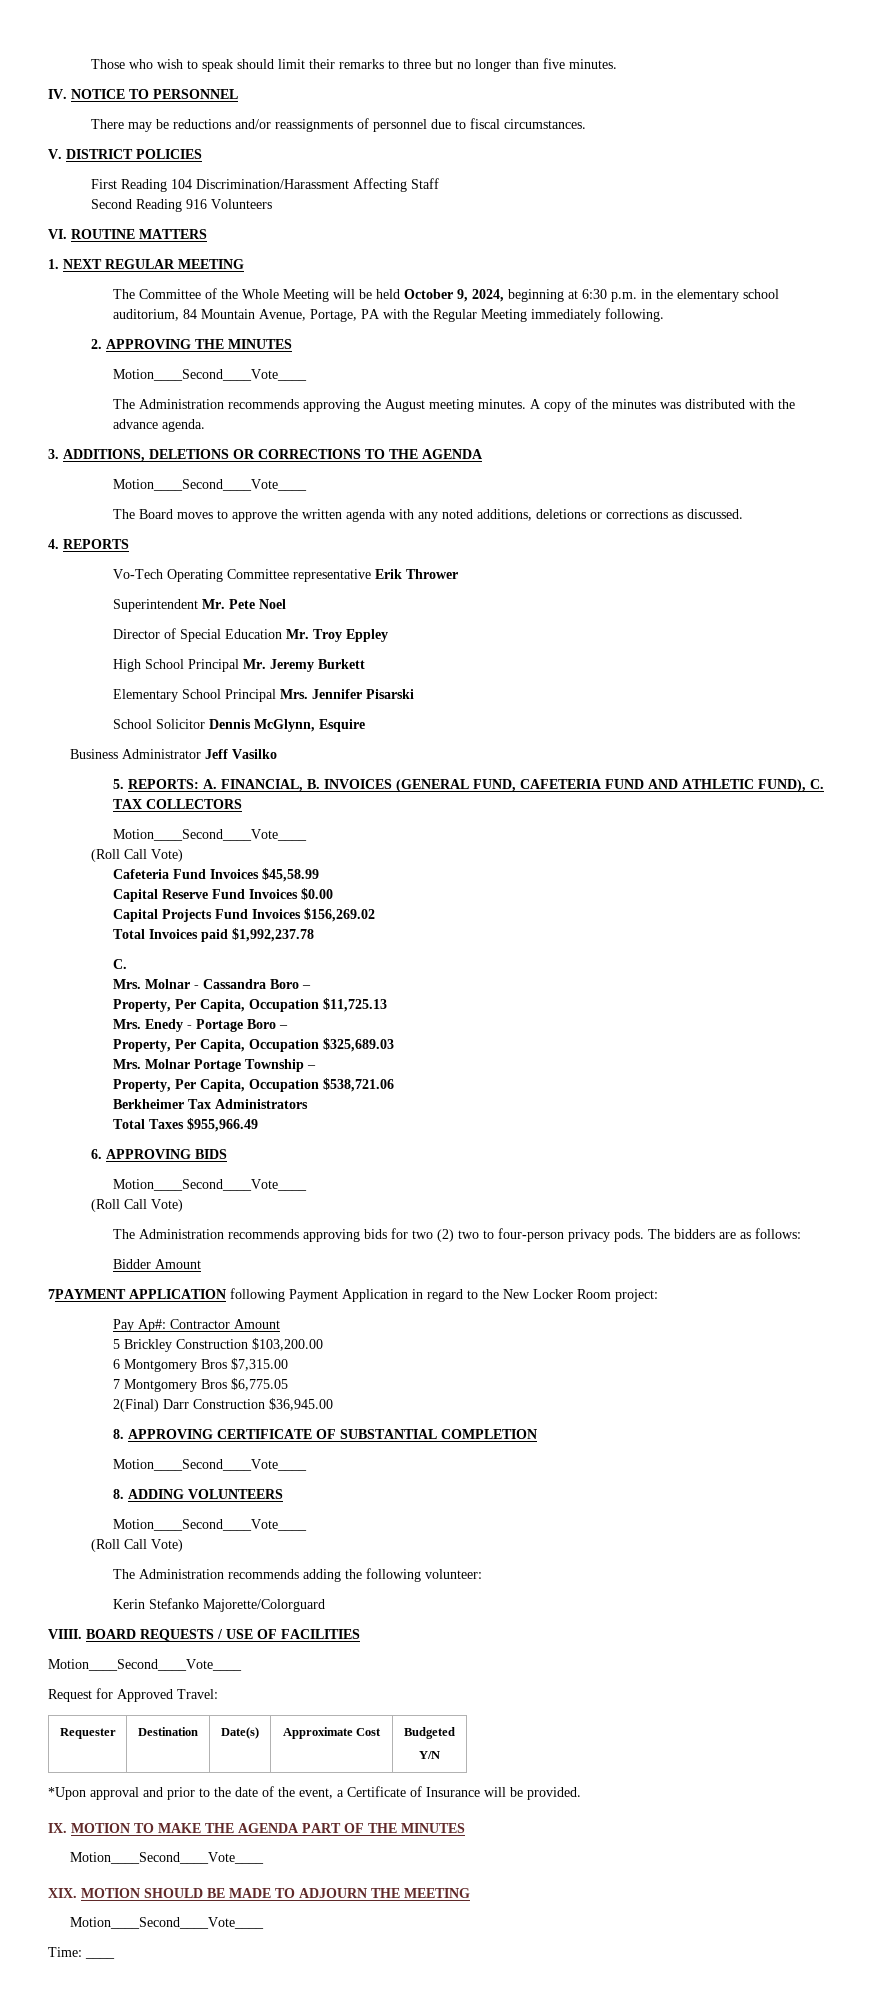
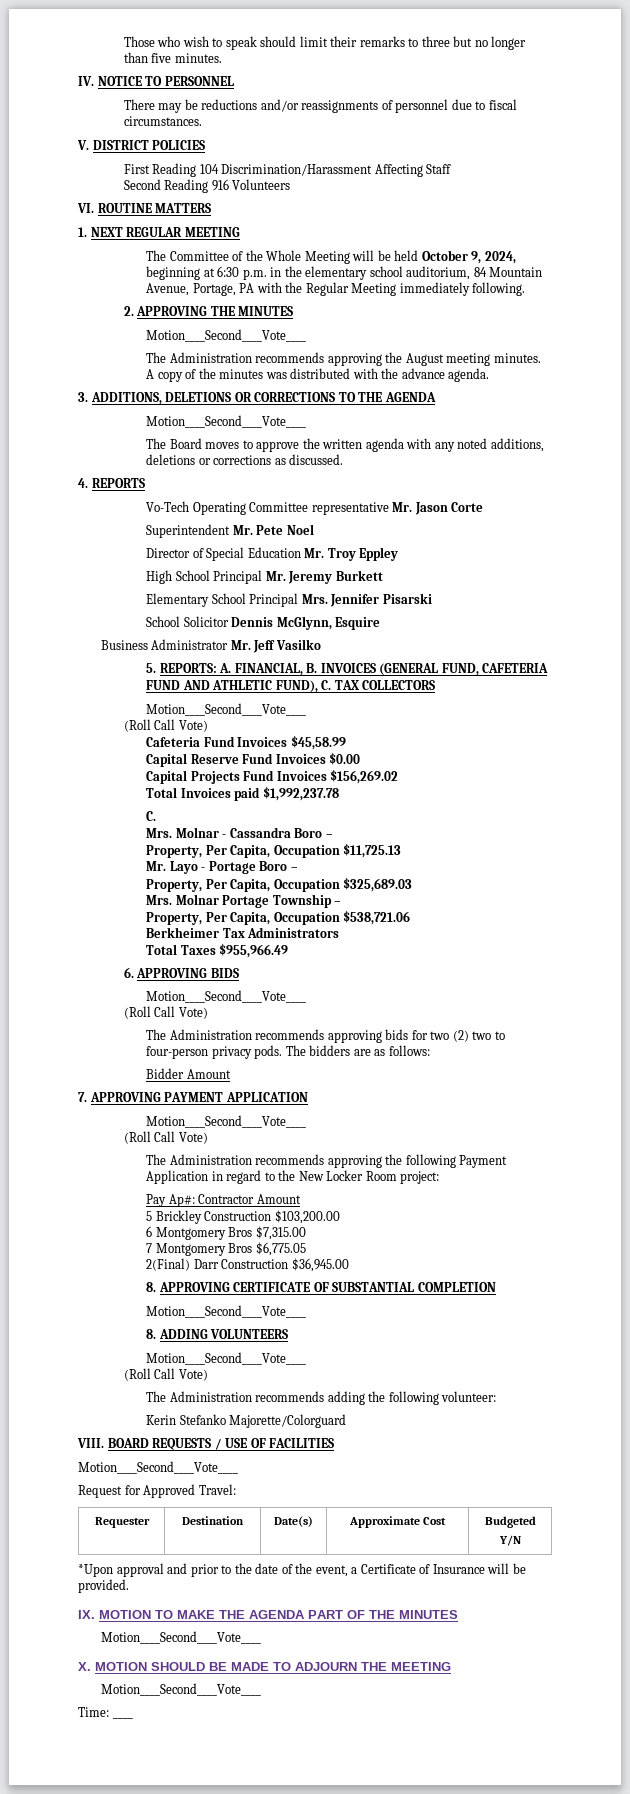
[375,569,459,579] Erik Thrower -> [392,502,484,515] Mr. Jason Corte
(201, 754) none -> [230,640,251,650] Mr.
[113,1019,184,1032] Mrs. Enedy -> [146,861,198,874] Mr. Layo
[48,1289,226,1299] 7PAYMENT APPLICATION -> [78,1092,308,1102] [146,1115,307,1128] [123,1131,208,1144] [146,1154,403,1168] 7. APPROVING PAYMENT APPLICATION // Motion____Second____Vote____ // (Roll Call Vote) // The Administration recommends approving the
[48,1629,82,1639] VIIII. -> [77,1438,104,1448] VIII.
[48,1888,77,1898] XIX. -> [78,1662,91,1671] X.

